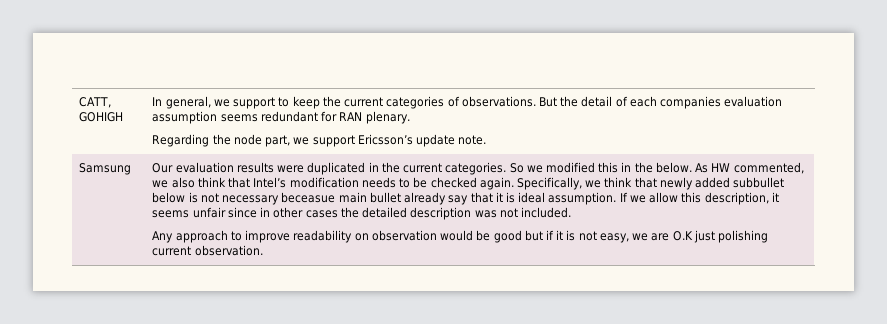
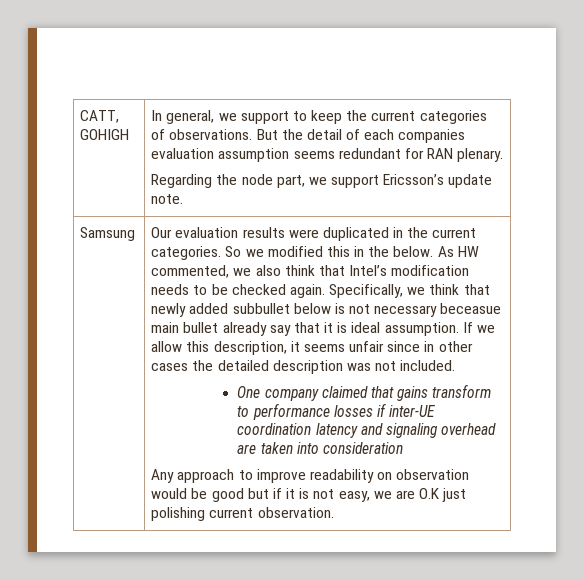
(571, 212) none -> [237,384,492,401] [237,403,436,420] [237,423,497,438] [237,442,403,454] // One company claimed that gains transform to performance losses if inter-UE coordination latency and signaling overhead are taken into consideration

